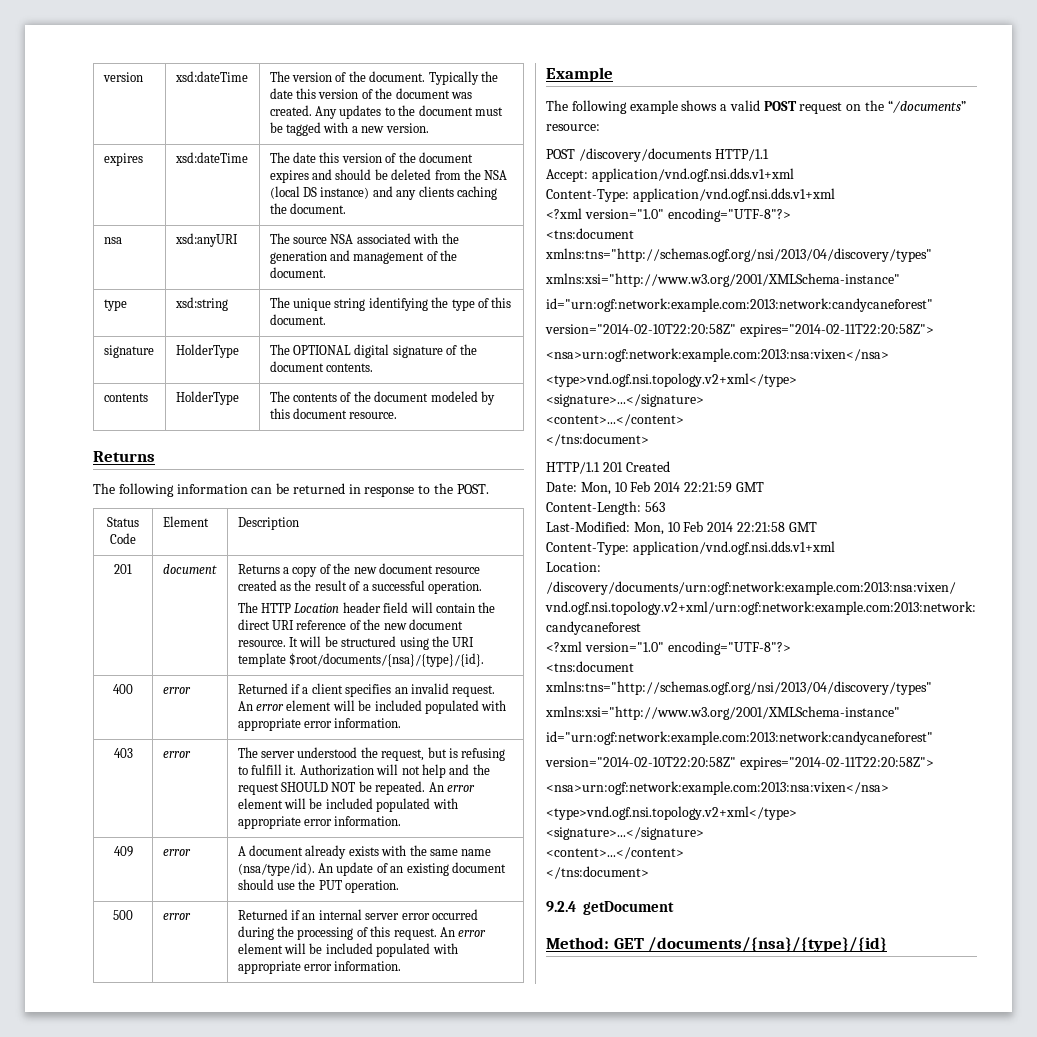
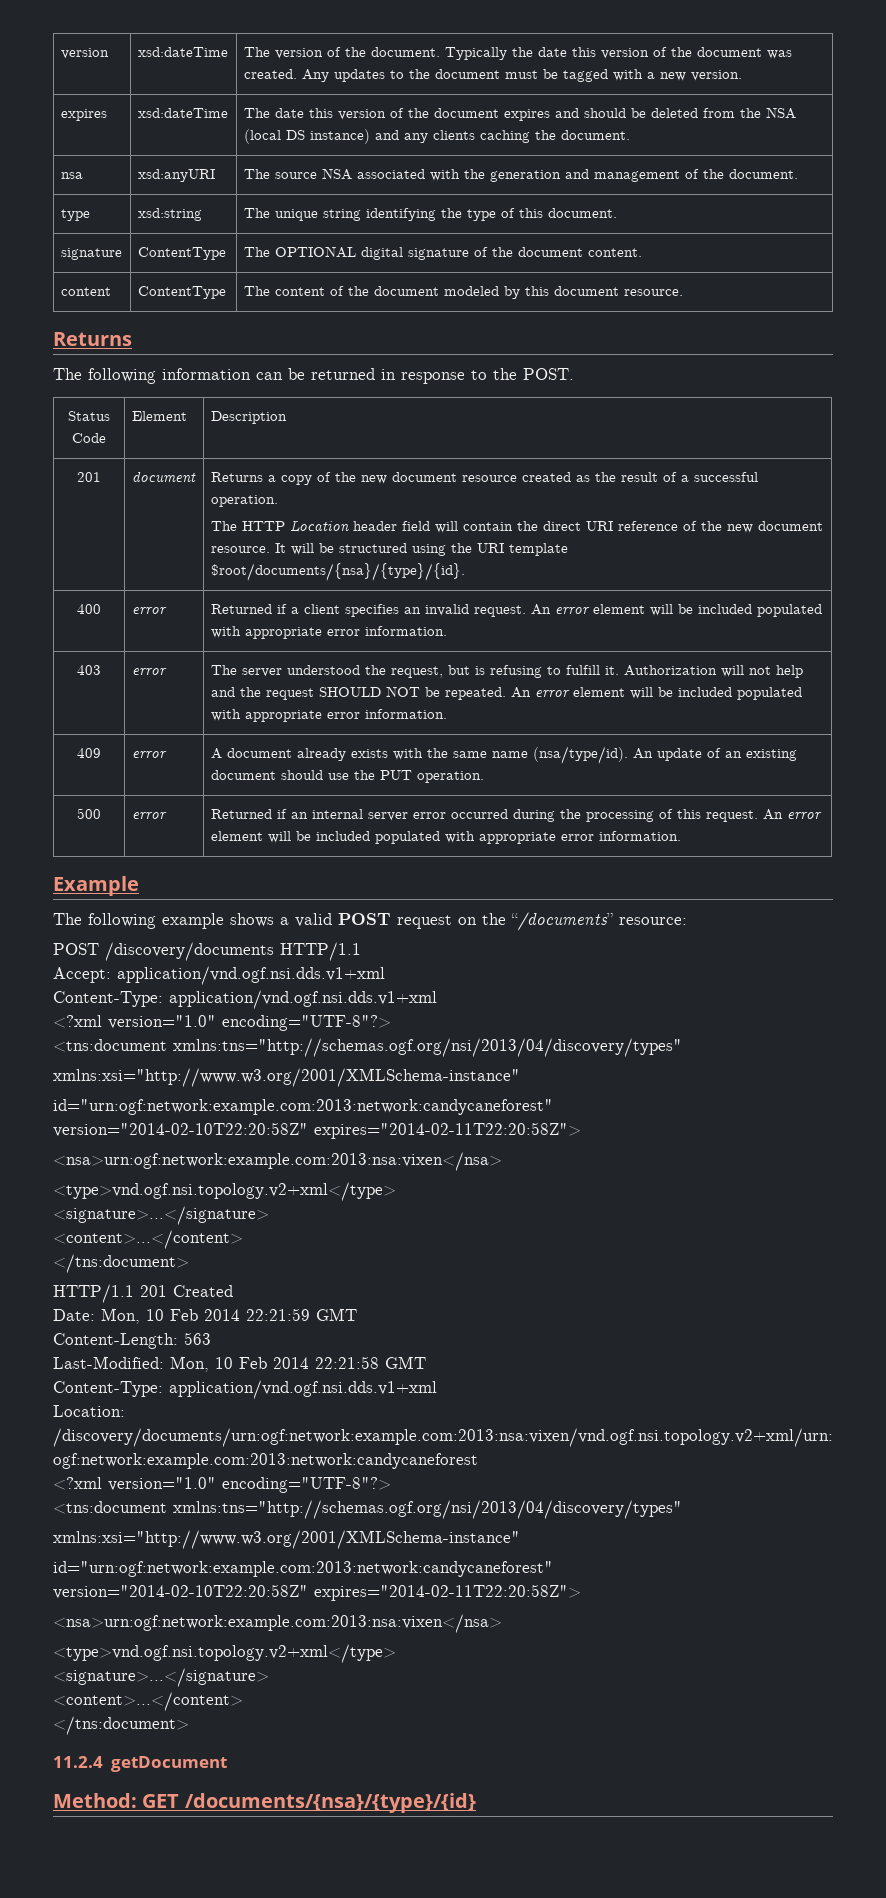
[175,344,239,358] HolderType -> [137,247,226,260] ContentType
[326,363,374,372] [103,393,148,402] [175,391,239,405] [269,391,338,402] contents. // contents | HolderType | The contents -> [587,248,642,257] [60,287,111,296] [137,286,226,299] [243,286,325,296] content. // content | ContentType | The content
[546,901,576,912] 9.2.4 -> [53,1756,103,1768] 11.2.4

